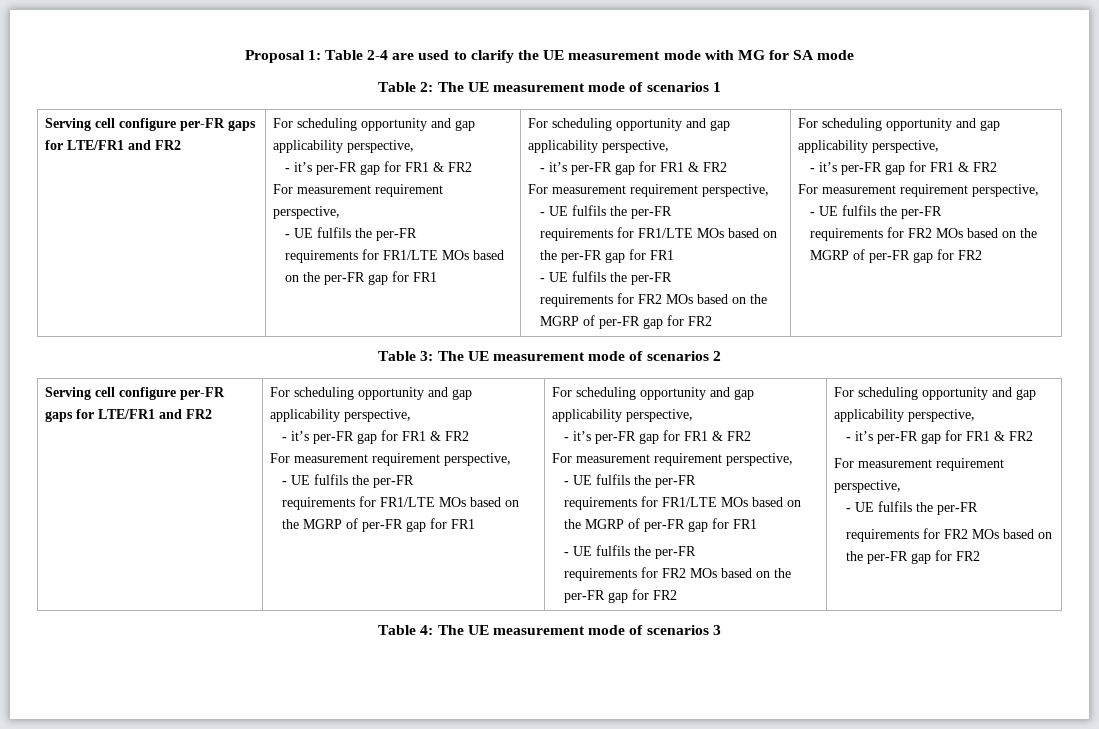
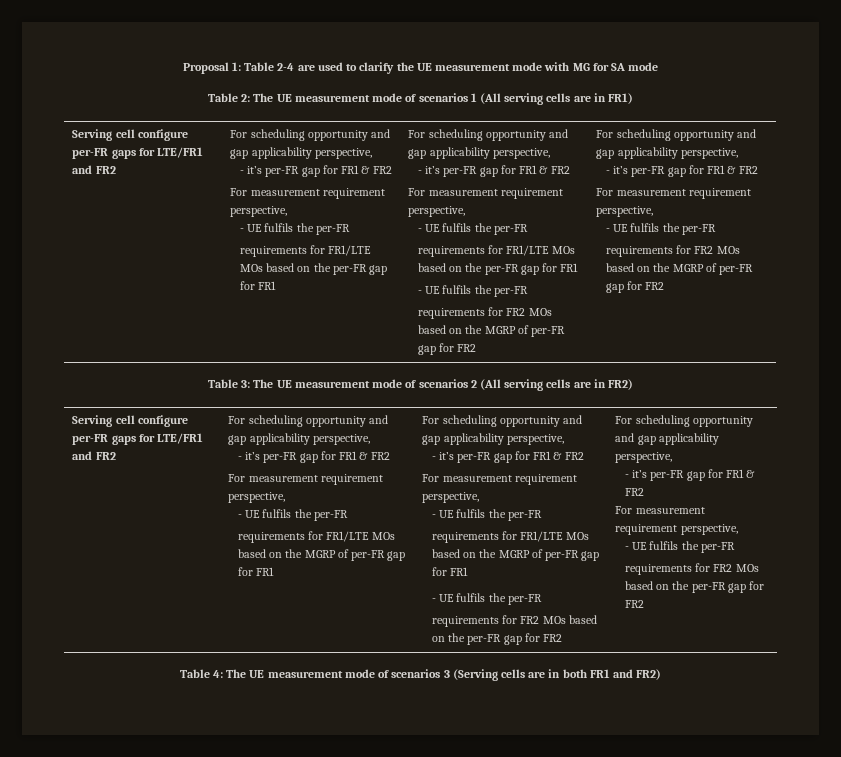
(721, 87) none -> [479,93,634,105] (All serving cells are in FR1)
(721, 356) none -> [479,379,634,391] (All serving cells are in FR2)
(721, 630) none -> [452,669,662,681] (Serving cells are in both FR1 and FR2)

